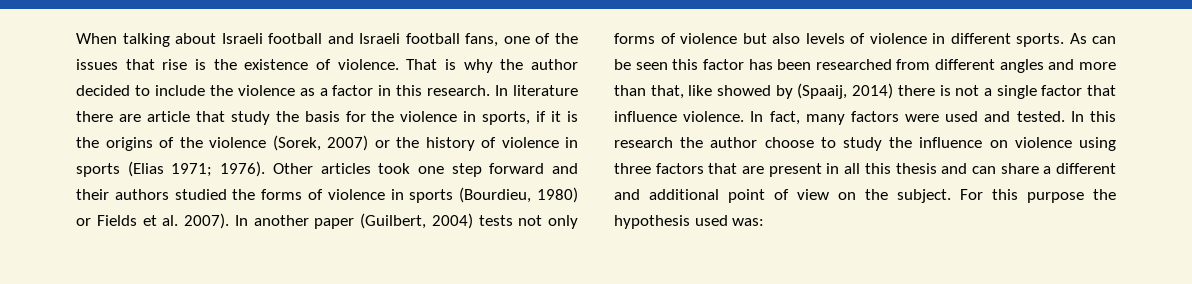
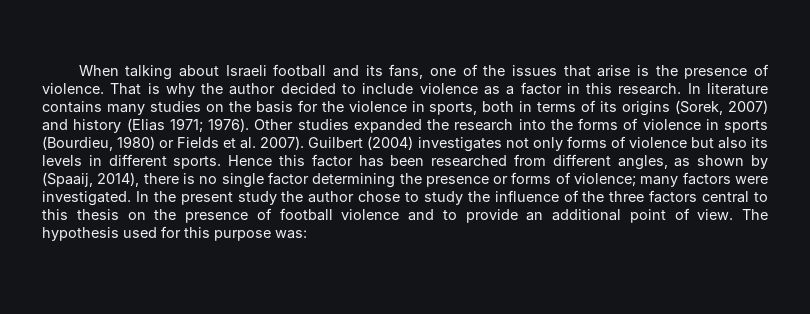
[359,33,460,44] Israeli football -> [365,65,383,76] its
[162,59,309,70] rise is the existence -> [597,65,748,79] arise is the presence
[209,85,233,96] the -> (414, 88) none
[76,111,270,125] there are article that study -> [42,101,224,115] contains many studies on
[536,111,579,122] [76,135,578,151] [76,161,578,177] [76,189,227,200] if it is the origins of the violence (Sorek, 2007) or the history of violence in sports (Elias 1971; 1976). Other articles took one step forward and their authors studied -> [482,100,769,116] [42,118,546,133] both in terms of its origins (Sorek, 2007) and history (Elias 1971; 1976). Other studies expanded the research into
[234,213,513,229] In another paper (Guilbert, 2004) tests -> [308,136,502,152] Guilbert (2004) investigates
[805,33,1116,47] [614,59,668,70] levels of violence in different sports. As can be seen -> [750,137,768,148] [42,154,273,169] its levels in different sports. Hence
[999,59,1116,73] [614,85,772,99] angles and more than that, like showed -> [617,155,745,170] angles, as shown
[852,83,894,99] 2014) -> [97,172,140,187] 2014),
[955,85,1116,99] [614,111,1116,125] [614,137,814,148] not a single factor that influence violence. In fact, many factors were used and tested. In this research the author choose -> [199,172,768,188] [42,191,401,206] no single factor determining the presence or forms of violence; many factors were investigated. In the present study the author chose
[989,137,1116,151] [614,163,1116,177] [614,189,1116,203] [614,215,728,229] on violence using three factors that are present in all this thesis and can share a different and additional point of view on the subject. For this purpose the hypothesis used -> [563,190,768,203] [42,208,768,223] [42,226,271,241] of the three factors central to this thesis on the presence of football violence and to provide an additional point of view. The hypothesis used for this purpose

